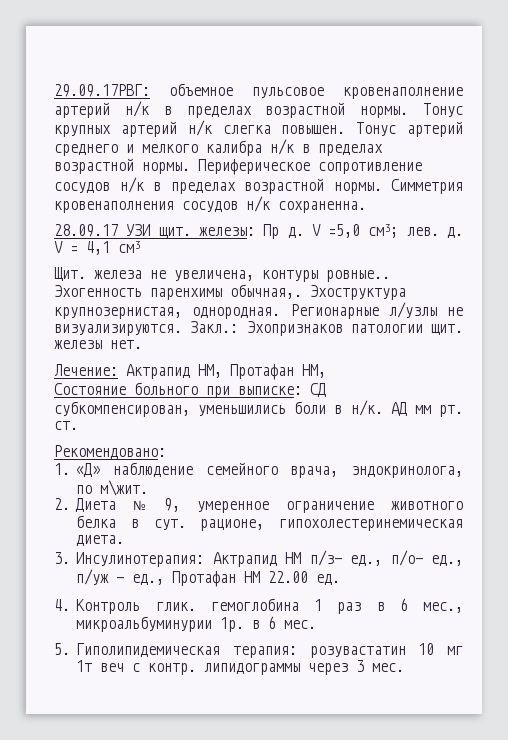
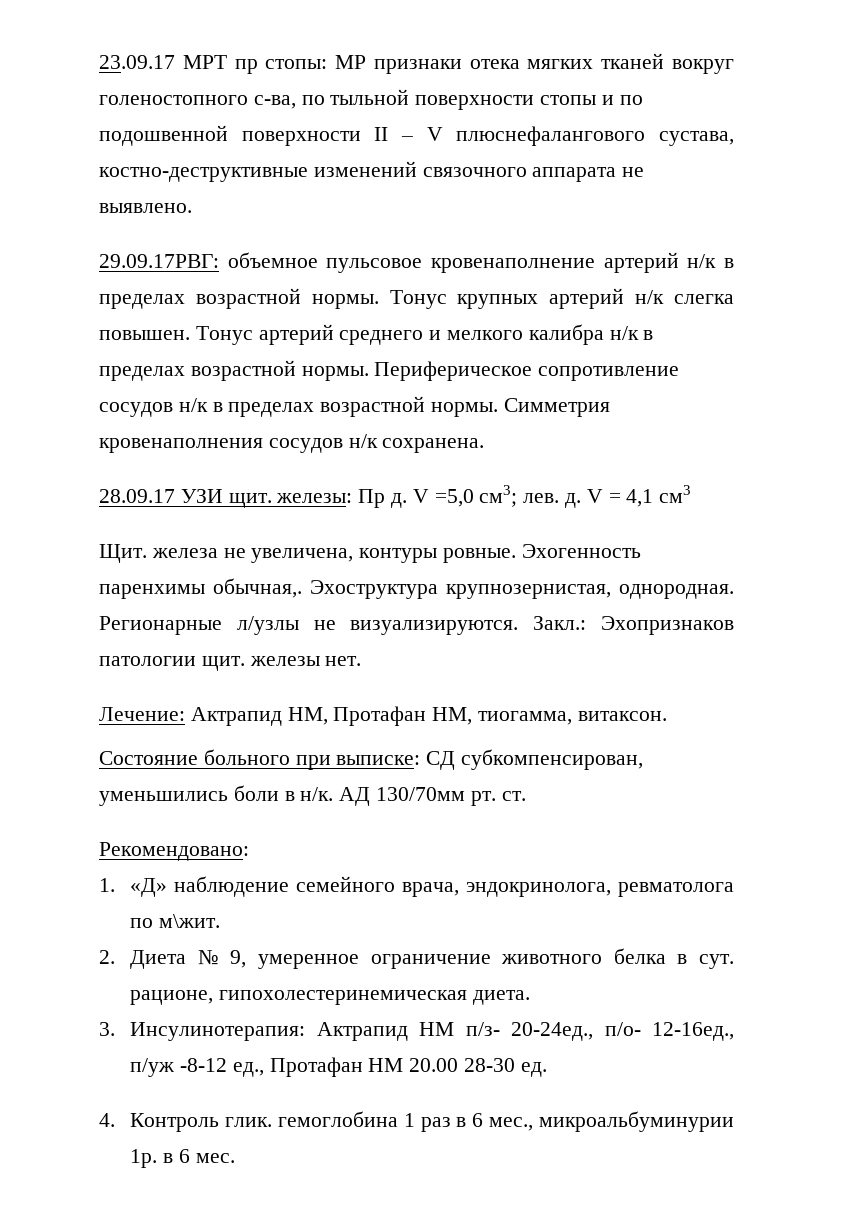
(54, 90) none -> [99,53,734,74] [99,89,643,110] [99,125,734,146] [99,161,645,182] [99,203,192,213] 23.09.17 МРТ пр стопы: МР признаки отека мягких тканей вокруг голеностопного с-ва, по тыльной поверхности стопы и по подошвенной поверхности II – V плюснефалангового сустава, костно-деструктивные изменений связочного аппарата не выявлено. //
[278,201,366,213] сохраненна. -> [382,438,485,453] сохранена.
[326,270,390,282] ровные.. -> [443,548,517,563] ровные.
(326, 371) none -> [478,711,667,725] тиогамма, витаксон.
[414,405,431,414] мм -> [376,787,466,801] 130/70мм
(463, 472) none -> [618,882,735,897] ревматолога
[350,550,463,566] [76,569,125,586] ед., п/о- ед., п/уж - -> [511,1022,734,1041] [130,1058,227,1077] 20-24ед., п/о- 12-16ед., п/уж -8-12
[268,571,309,583] 22.00 -> [409,1058,515,1072] 20.00 28-30
[54,643,463,658] [76,660,405,675] // 5. Гиполипидемическая терапия: розувастатин 10 мг 1т веч с контр. липидограммы через 3 мес. -> (235, 1158) none

